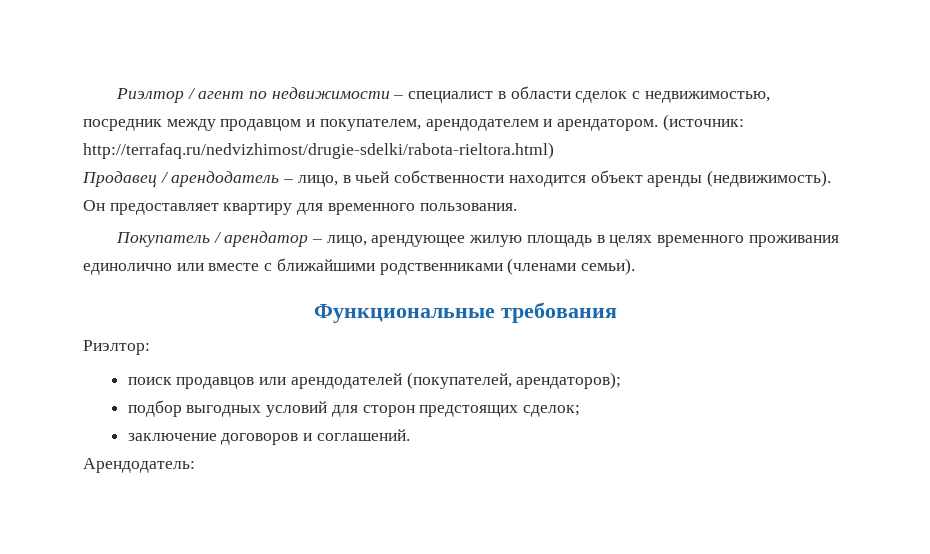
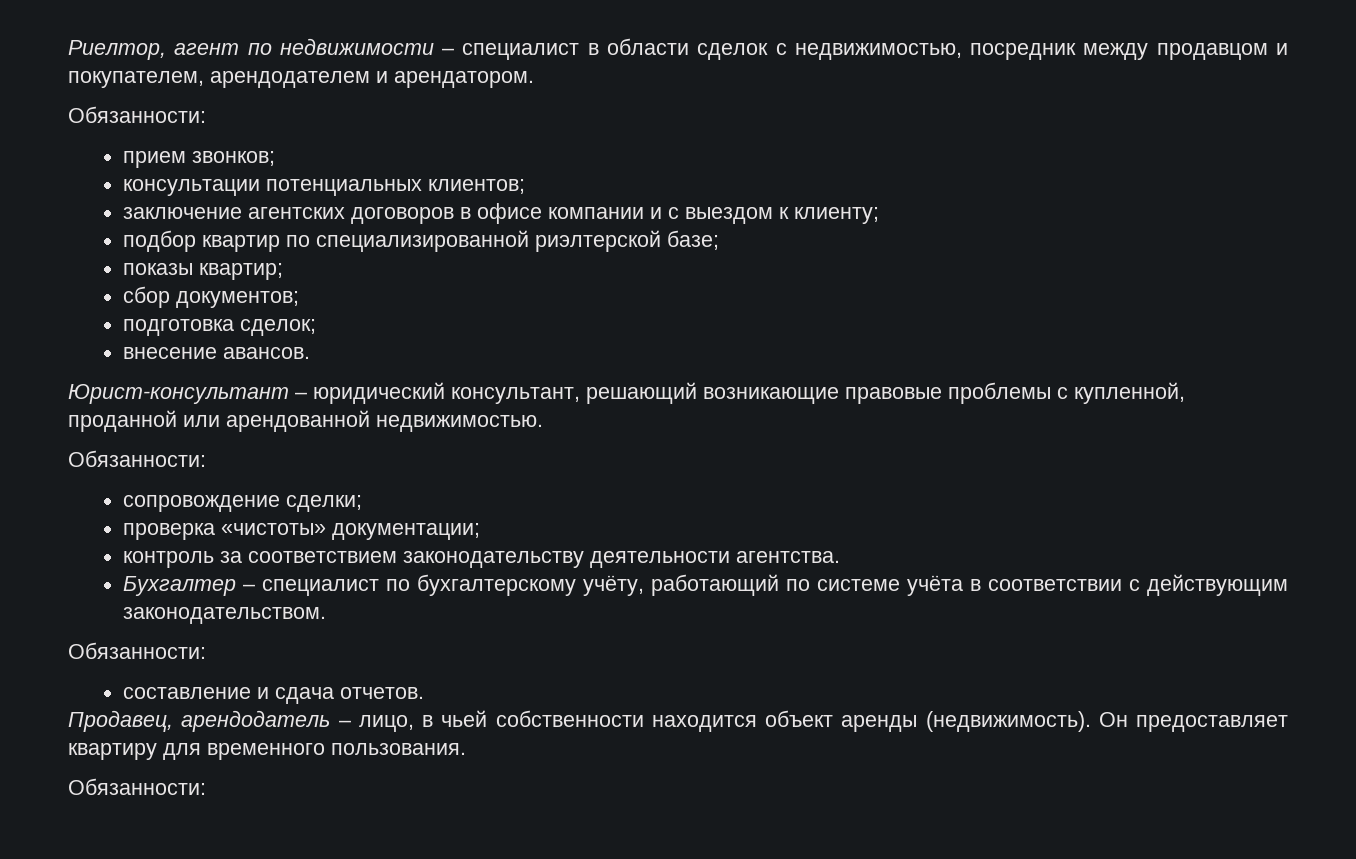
[115,88,196,103] Риэлтор / -> [68,40,166,60] Риелтор,
[662,114,744,131] [83,142,554,159] [82,171,169,187] (источник: http://terrafaq.ru/nedvizhimost/drugie-sdelki/rabota-rieltora.html) // Продавец / -> [68,106,206,123] [123,151,276,168] [123,179,526,196] [123,203,880,224] [123,230,720,252] [123,263,284,280] [123,286,300,308] [123,319,317,336] [123,347,311,359] [68,382,1185,404] [68,410,543,432] [68,450,206,467] [123,495,363,512] [123,523,481,540] [123,551,841,568] [123,574,1289,596] [123,607,327,624] [68,642,206,659] [123,687,425,704] [68,710,173,732] // Обязанности: // прием звонков; // консультации потенциальных клиентов; // заключение агентских договоров в офисе компании и с выездом к клиенту; // подбор квартир по специализированной риэлтерской базе; // показы квартир; // сбор документов; // подготовка сделок; // внесение авансов. // Юрист-консультант – юридический консультант, решающий возникающие правовые проблемы с купленной, проданной или арендованной недвижимостью. // Обязанности: // сопровождение сделки; // проверка «чистоты» документации; // контроль за соответствием законодательству деятельности агентства. // Бухгалтер – специалист по бухгалтерскому учёту, работающий по системе учёта в соответствии с действующим законодательством. // Обязанности: // составление и сдача отчетов. // Продавец,
[115,231,839,247] [83,258,636,275] [313,302,617,323] [83,340,150,355] [127,372,622,389] [127,400,580,417] [127,429,410,445] [83,458,195,473] Покупатель / арендатор – лицо, арендующее жилую площадь в целях временного проживания единолично или вместе с ближайшими родственниками (членами семьи). // Функциональные требования // Риэлтор: // поиск продавцов или арендодателей (покупателей, арендаторов); // подбор выгодных условий для сторон предстоящих сделок; // заключение договоров и соглашений. // Арендодатель: -> [68,778,206,795] Обязанности:

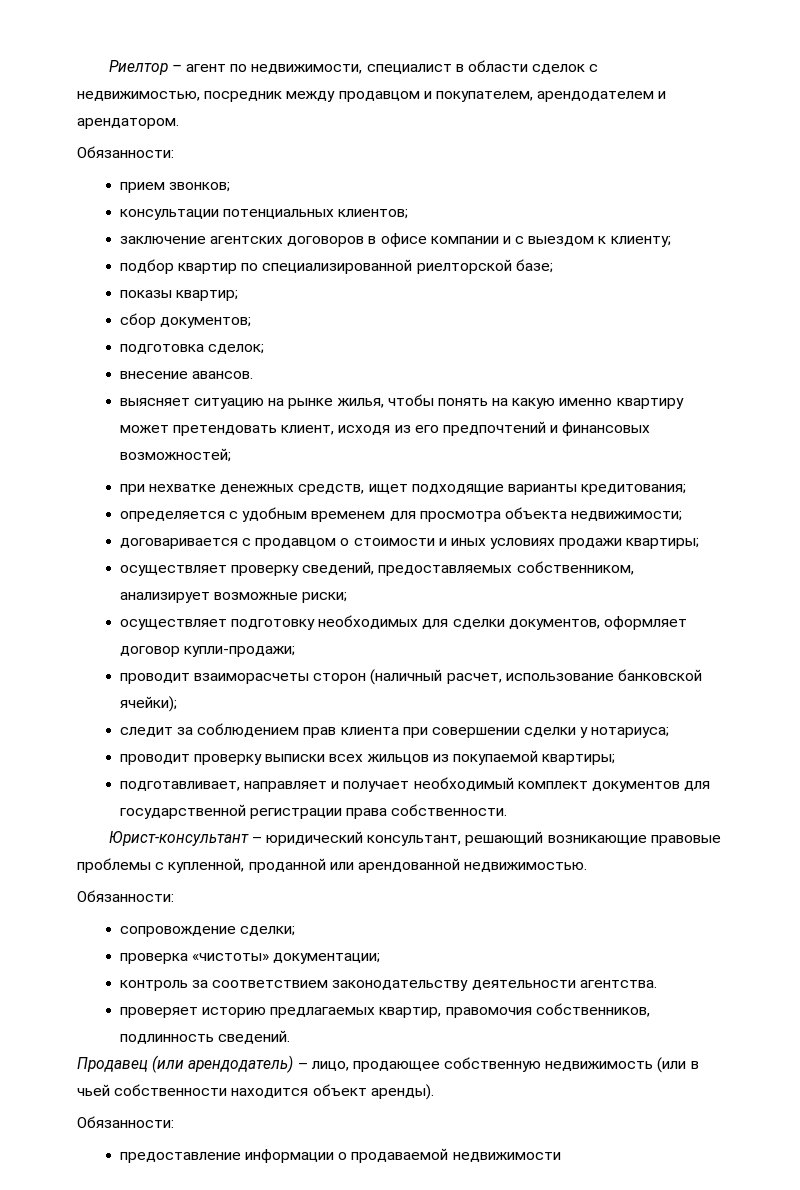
[68,38,455,60] Риелтор, агент по недвижимости – -> [108,60,363,75] Риелтор – агент по недвижимости,
[535,230,662,252] риэлтерской -> [416,259,512,274] риелторской
(311, 353) none -> [119,394,684,409] [119,421,651,436] [119,448,231,462] [119,484,687,495] [119,507,683,522] [119,538,700,549] [119,561,634,576] [119,592,348,603] [119,615,687,630] [119,646,295,657] [119,669,702,685] [119,696,177,712] [119,723,670,738] [119,750,616,765] [119,777,711,792] [119,804,508,819] // выясняет ситуацию на рынке жилья, чтобы понять на какую именно квартиру может претендовать клиент, исходя из его предпочтений и финансовых возможностей; // при нехватке денежных средств, ищет подходящие варианты кредитования; // определяется с удобным временем для просмотра объекта недвижимости; // договаривается с продавцом о стоимости и иных условиях продажи квартиры; // осуществляет проверку сведений, предоставляемых собственником, анализирует возможные риски; // осуществляет подготовку необходимых для сделки документов, оформляет договор купли-продажи; // проводит взаиморасчеты сторон (наличный расчет, использование банковской ячейки); // следит за соблюдением прав клиента при совершении сделки у нотариуса; // проводит проверку выписки всех жильцов из покупаемой квартиры; // подготавливает, направляет и получает необходимый комплект документов для государственной регистрации права собственности.
[123,574,1289,596] [123,607,327,624] [68,642,206,659] [123,687,425,704] [68,710,414,732] Бухгалтер – специалист по бухгалтерскому учёту, работающий по системе учёта в соответствии с действующим законодательством. // Обязанности: // составление и сдача отчетов. // Продавец, арендодатель – лицо, -> [119,1003,650,1018] [119,1030,290,1044] [77,1055,687,1073] проверяет историю предлагаемых квартир, правомочия собственников, подлинность сведений. // Продавец (или арендодатель) – лицо, продающее собственную недвижимость (или
[841,711,1288,732] [68,743,466,760] [68,778,206,795] аренды (недвижимость). Он предоставляет квартиру для временного пользования. // Обязанности: -> [370,1084,434,1100] [77,1116,174,1128] [119,1148,561,1163] аренды). // Обязанности: // предоставление информации о продаваемой недвижимости

